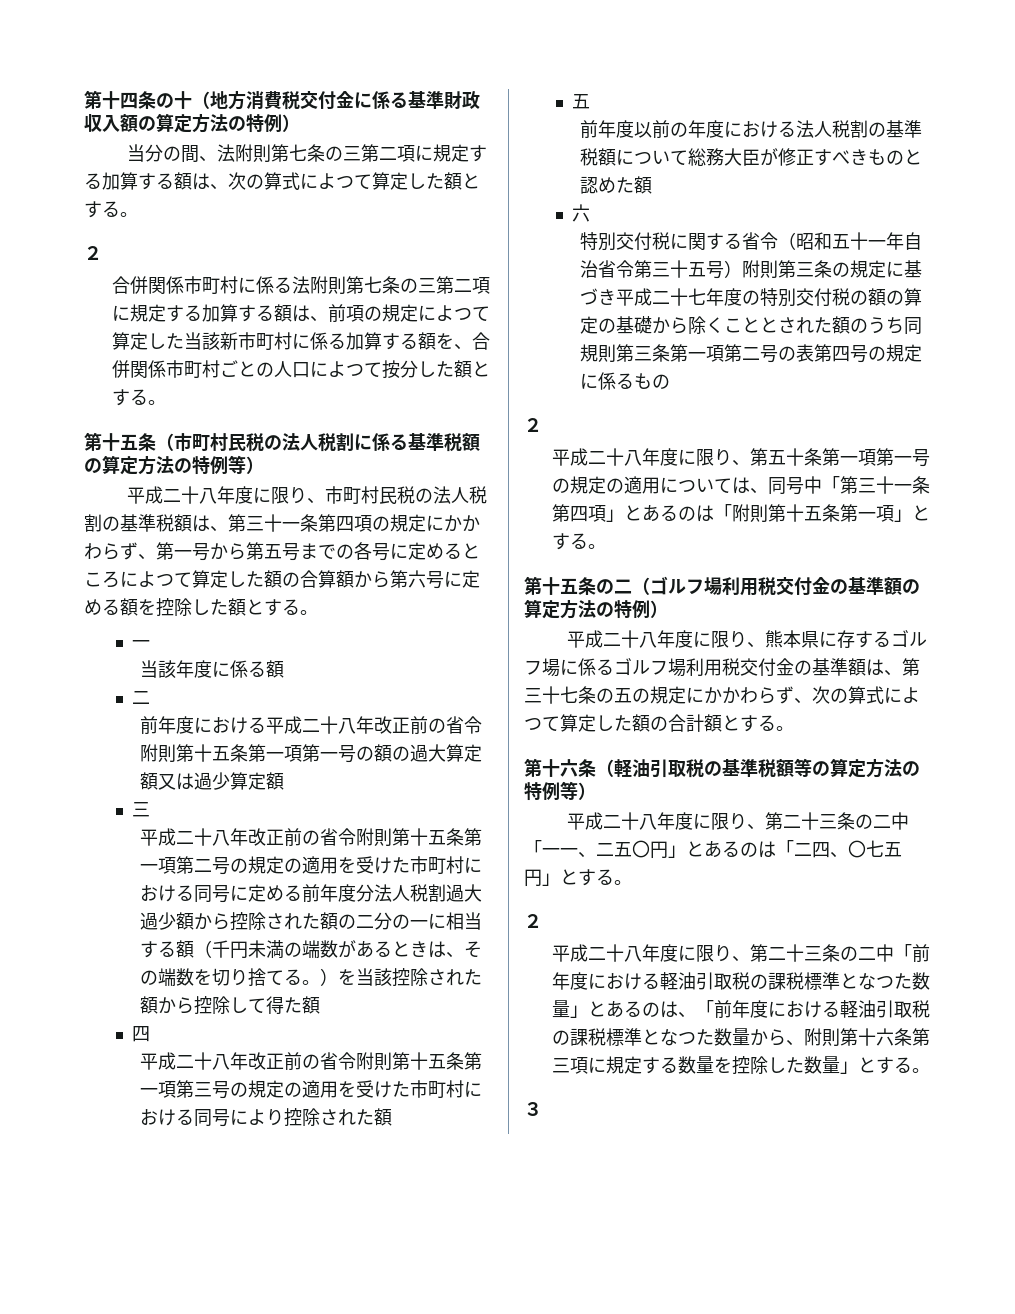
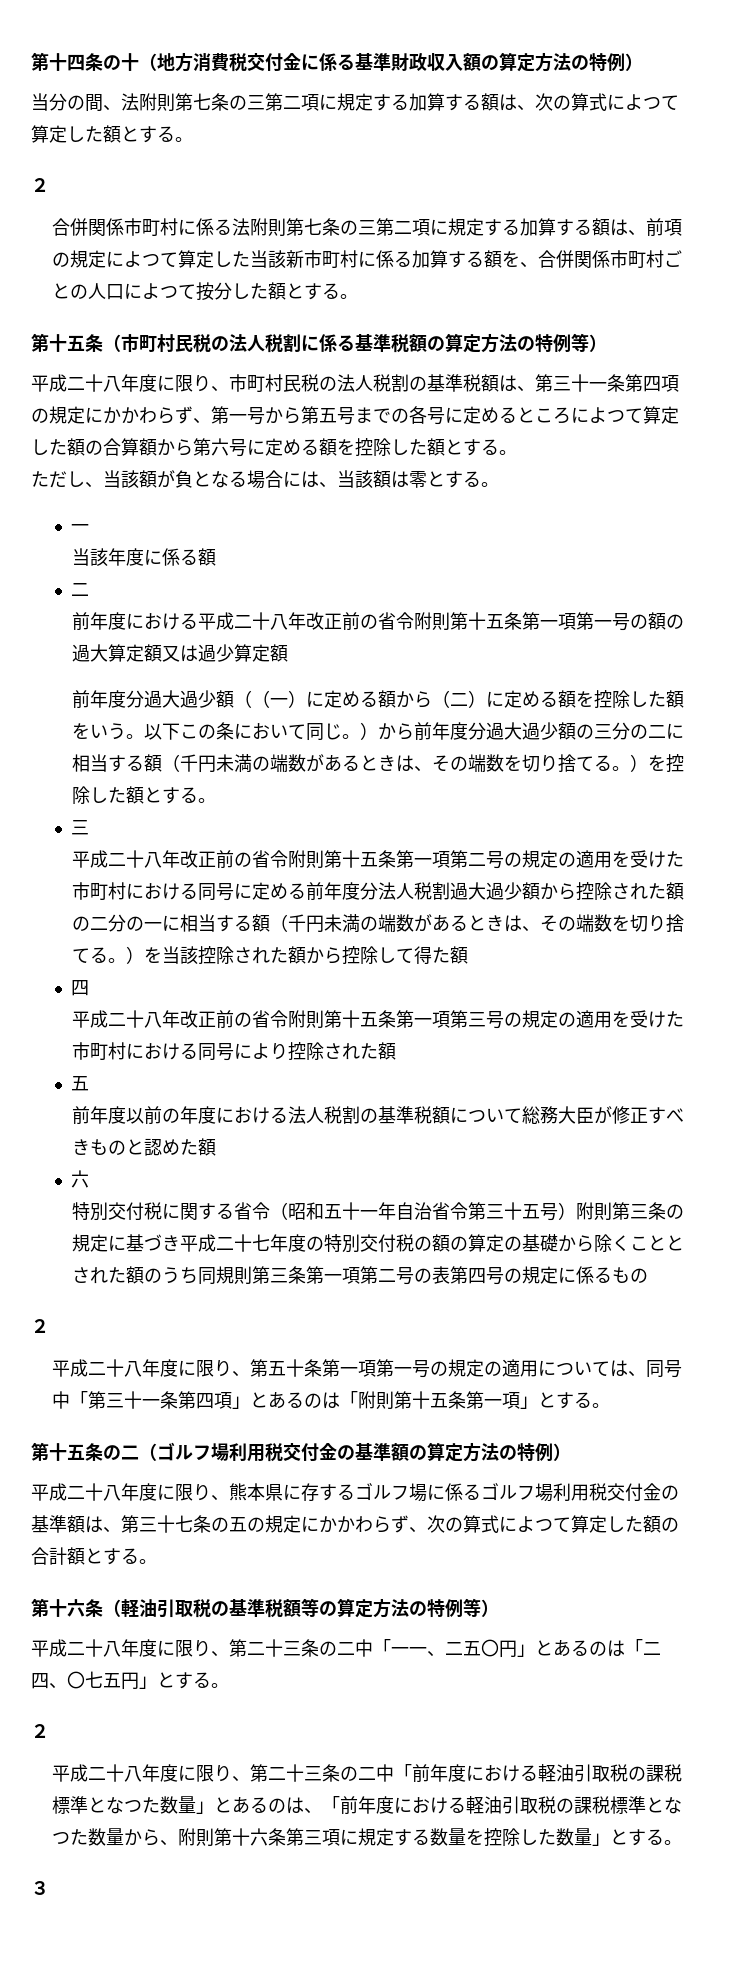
(318, 612) none -> [31,470,499,489] // ただし、当該額が負となる場合には、当該額は零とする。
(285, 781) none -> [72,690,685,709] [72,722,685,741] [72,754,685,773] [72,786,217,804] // 前年度分過大過少額（（一）に定める額から（二）に定める額を控除した額をいう。以下この条において同じ。）から前年度分過大過少額の三分の二に相当する額（千円未満の端数があるときは、その端数を切り捨てる。）を控除した額とする。

